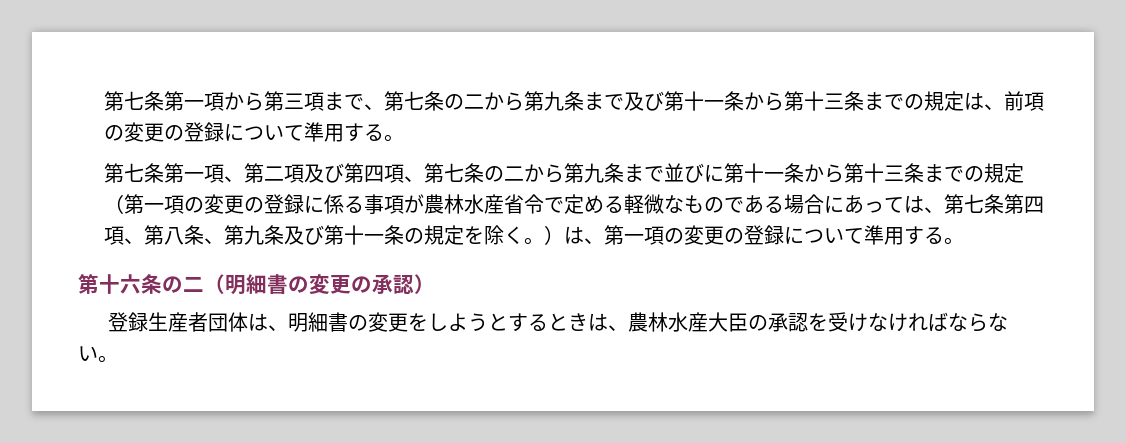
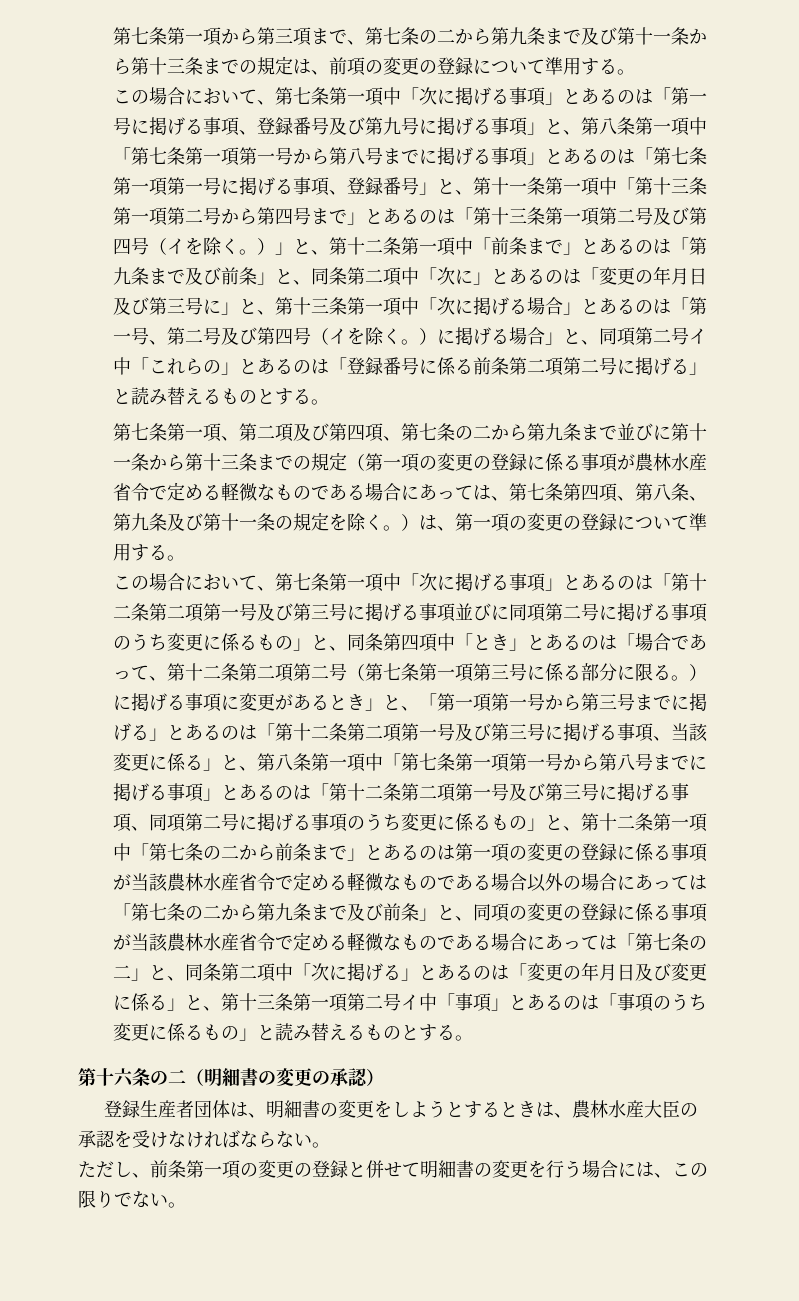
(405, 138) none -> [113,87,708,106] [113,117,708,136] [113,147,708,166] [113,177,708,196] [113,207,708,226] [113,237,708,256] [113,266,708,286] [113,297,708,316] [113,327,708,346] [113,357,708,376] [113,387,330,405] // この場合において、第七条第一項中「次に掲げる事項」とあるのは「第一号に掲げる事項、登録番号及び第九号に掲げる事項」と、第八条第一項中「第七条第一項第一号から第八号までに掲げる事項」とあるのは「第七条第一項第一号に掲げる事項、登録番号」と、第十一条第一項中「第十三条第一項第二号から第四号まで」とあるのは「第十三条第一項第二号及び第四号（イを除く。）」と、第十二条第一項中「前条まで」とあるのは「第九条まで及び前条」と、同条第二項中「次に」とあるのは「変更の年月日及び第三号に」と、第十三条第一項中「次に掲げる場合」とあるのは「第一号、第二号及び第四号（イを除く。）に掲げる場合」と、同項第二号イ中「これらの」とあるのは「登録番号に係る前条第二項第二号に掲げる」と読み替えるものとする。
(965, 241) none -> [113,573,708,592] [113,603,708,622] [113,633,708,652] [113,663,708,682] [113,693,708,712] [113,723,709,742] [113,753,708,772] [113,783,690,802] [113,813,708,832] [113,843,708,862] [113,872,708,892] [113,903,708,922] [113,932,708,952] [113,962,708,982] [113,993,708,1012] [113,1023,474,1041] // この場合において、第七条第一項中「次に掲げる事項」とあるのは「第十二条第二項第一号及び第三号に掲げる事項並びに同項第二号に掲げる事項のうち変更に係るもの」と、同条第四項中「とき」とあるのは「場合であって、第十二条第二項第二号（第七条第一項第三号に係る部分に限る。）に掲げる事項に変更があるとき」と、「第一項第一号から第三号までに掲げる」とあるのは「第十二条第二項第一号及び第三号に掲げる事項、当該変更に係る」と、第八条第一項中「第七条第一項第一号から第八号までに掲げる事項」とあるのは「第十二条第二項第一号及び第三号に掲げる事項、同項第二号に掲げる事項のうち変更に係るもの」と、第十二条第一項中「第七条の二から前条まで」とあるのは第一項の変更の登録に係る事項が当該農林水産省令で定める軽微なものである場合以外の場合にあっては「第七条の二から第九条まで及び前条」と、同項の変更の登録に係る事項が当該農林水産省令で定める軽微なものである場合にあっては「第七条の二」と、同条第二項中「次に掲げる」とあるのは「変更の年月日及び変更に係る」と、第十三条第一項第二号イ中「事項」とあるのは「事項のうち変更に係るもの」と読み替えるものとする。
(118, 359) none -> [78,1160,708,1179] [78,1190,186,1208] // ただし、前条第一項の変更の登録と併せて明細書の変更を行う場合には、この限りでない。

